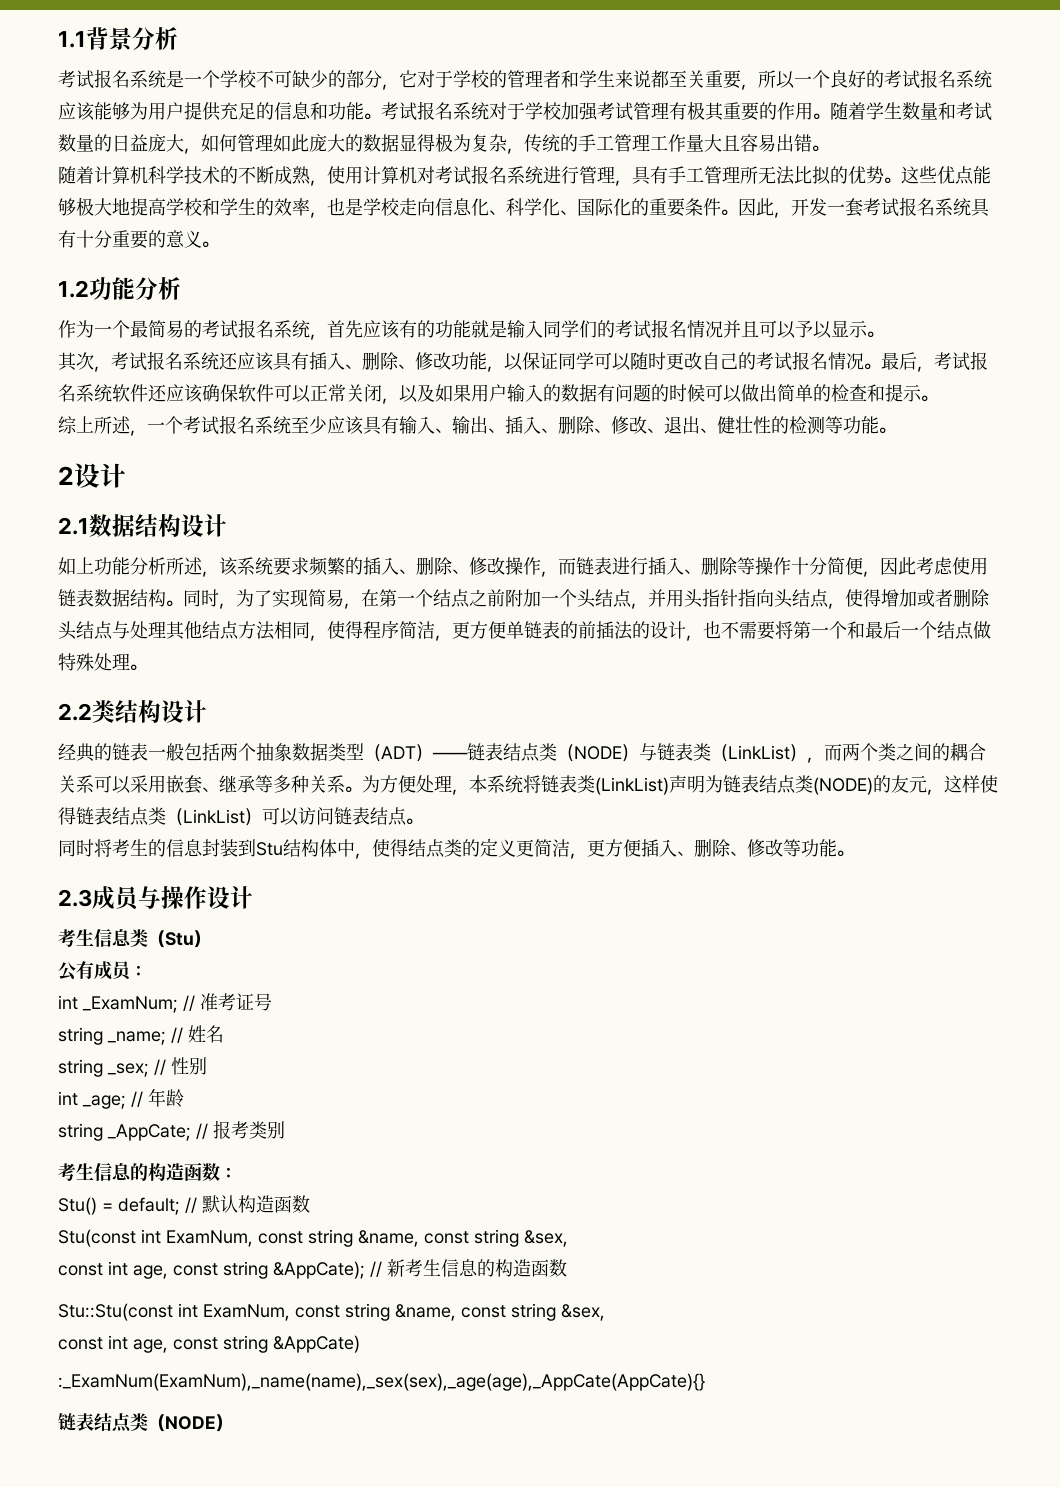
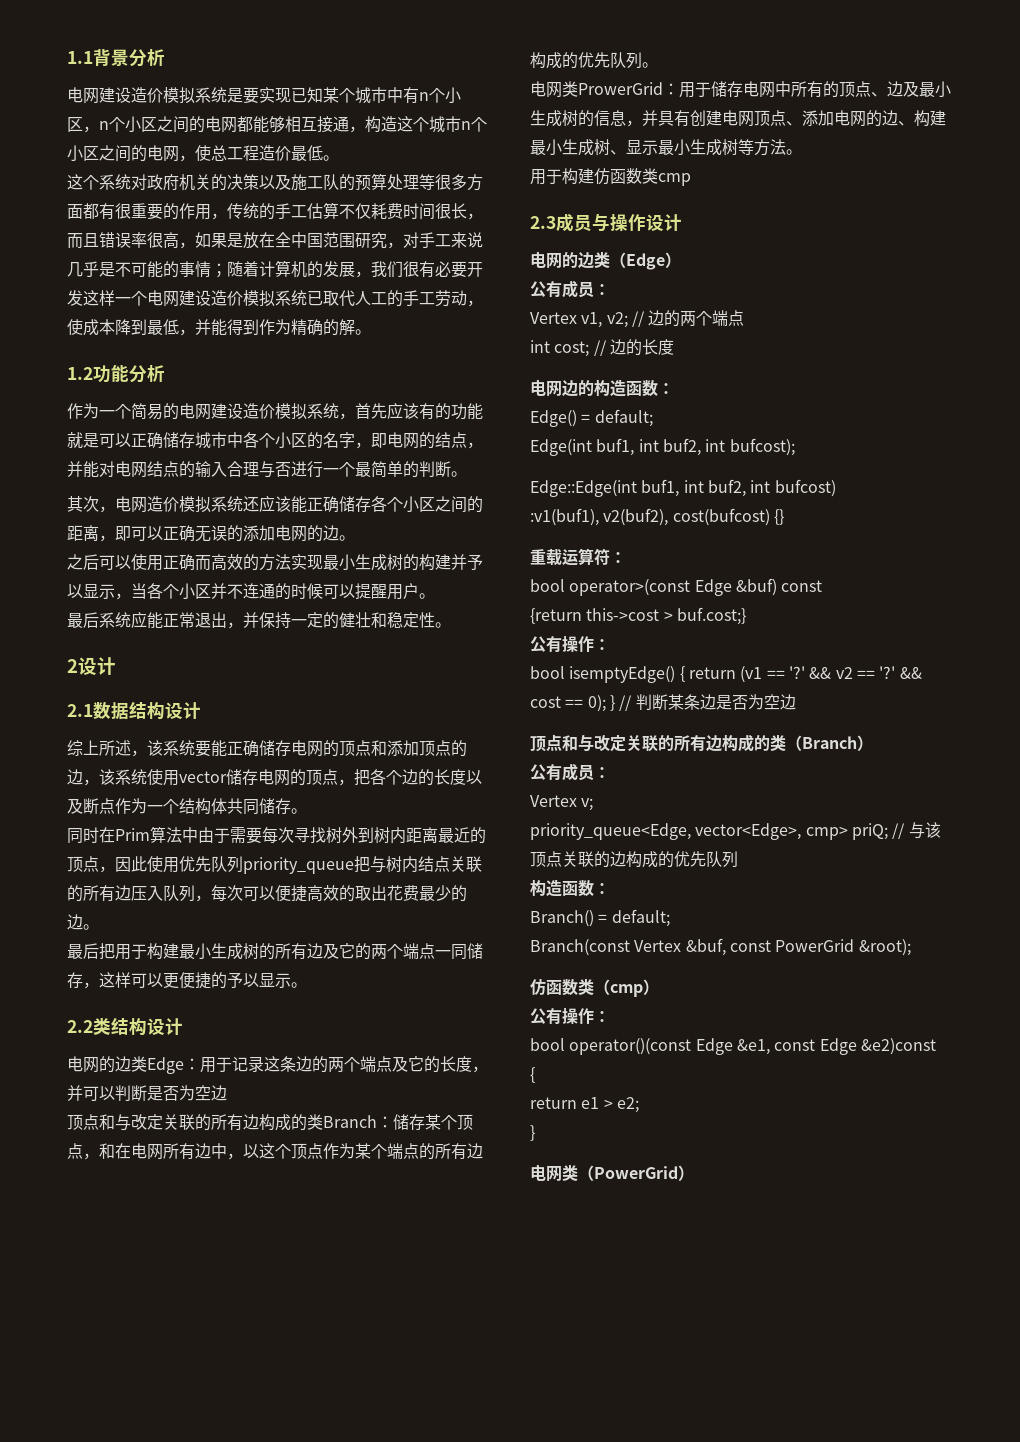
[58,69,992,90] [58,101,992,121] [58,133,829,154] [58,165,991,186] [58,197,990,218] [58,230,202,249] 考试报名系统是一个学校不可缺少的部分，它对于学校的管理者和学生来说都至关重要，所以一个良好的考试报名系统应该能够为用户提供充足的信息和功能。考试报名系统对于学校加强考试管理有极其重要的作用。随着学生数量和考试数量的日益庞大，如何管理如此庞大的数据显得极为复杂，传统的手工管理工作量大且容易出错。 // 随着计算机科学技术的不断成熟，使用计算机对考试报名系统进行管理，具有手工管理所无法比拟的优势。这些优点能够极大地提高学校和学生的效率，也是学校走向信息化、科学化、国际化的重要条件。因此，开发一套考试报名系统具有十分重要的意义 -> [67,87,461,104] [67,116,487,133] [67,145,339,162] [67,173,483,191] [67,202,483,220] [67,232,483,249] [67,260,483,278] [67,290,483,307] [67,319,355,336] 电网建设造价模拟系统是要实现已知某个城市中有n个小区，n个小区之间的电网都能够相互接通，构造这个城市n个小区之间的电网，使总工程造价最低。 // 这个系统对政府机关的决策以及施工队的预算处理等很多方面都有很重要的作用，传统的手工估算不仅耗费时间很长，而且错误率很高，如果是放在全中国范围研究，对手工来说几乎是不可能的事情；随着计算机的发展，我们很有必要开发这样一个电网建设造价模拟系统已取代人工的手工劳动，使成本降到最低，并能得到作为精确的解
[130,319,274,339] 最简易的考试报名 -> [131,403,307,420] 简易的电网建设造价模拟
[507,319,884,339] [58,351,988,372] [58,384,938,404] [58,415,879,436] 输入同学们的考试报名情况并且可以予以显示。 // 其次，考试报名系统还应该具有插入、删除、修改功能，以保证同学可以随时更改自己的考试报名情况。最后，考试报名系统软件还应该确保软件可以正常关闭，以及如果用户输入的数据有问题的时候可以做出简单的检查和提示。 // 综上所述，一个考试报名系统至少应该具有输入、输出、插入、删除、修改、退出、健壮性的检测等功能 -> [99,432,483,449] [67,461,467,478] [67,495,483,513] [67,525,355,542] [67,554,483,571] [67,583,435,600] [67,611,435,629] 可以正确储存城市中各个小区的名字，即电网的结点，并能对电网结点的输入合理与否进行一个最简单的判断。 // 其次，电网造价模拟系统还应该能正确储存各个小区之间的距离，即可以正确无误的添加电网的边。 // 之后可以使用正确而高效的方法实现最小生成树的构建并予以显示，当各个小区并不连通的时候可以提醒用户。 // 最后系统应能正常退出，并保持一定的健壮和稳定性
[58,557,166,575] 如上功能分析 -> [67,740,99,757] 综上
[291,557,988,577] [58,589,990,609] [58,621,991,641] [58,653,147,671] [58,700,207,723] [58,742,986,763] [58,775,998,795] [58,807,423,826] [58,838,854,859] 求频繁的插入、删除、修改操作，而链表进行插入、删除等操作十分简便，因此考虑使用链表数据结构。同时，为了实现简易，在第一个结点之前附加一个头结点，并用头指针指向头结点，使得增加或者删除头结点与处理其他结点方法相同，使得程序简洁，更方便单链表的前插法的设计，也不需要将第一个和最后一个结点做特殊处理。 // 2.2类结构设计 // 经典的链表一般包括两个抽象数据类型（ADT）——链表结点类（NODE）与链表类（LinkList），而两个类之间的耦合关系可以采用嵌套、继承等多种关系。为方便处理，本系统将链表类(LinkList)声明为链表结点类(NODE)的友元，这样使得链表结点类（LinkList）可以访问链表结点。 // 同时将考生的信息封装到Stu结构体中，使得结点类的定义更简洁，更方便插入、删除、修改等功能。 -> [211,740,467,757] [67,769,482,786] [67,798,307,815] [67,826,486,844] [67,856,482,874] [67,885,467,902] [67,914,99,930] [67,943,483,960] [67,972,307,989] [67,1017,183,1036] [67,1056,488,1074] [67,1085,227,1101] [67,1114,473,1131] [67,1143,483,1160] [530,52,658,69] [530,81,951,98] [530,110,946,127] [530,139,802,156] [530,168,691,186] 能正确储存电网的顶点和添加顶点的边，该系统使用vector储存电网的顶点，把各个边的长度以及断点作为一个结构体共同储存。 // 同时在Prim算法中由于需要每次寻找树外到树内距离最近的顶点，因此使用优先队列priority_queue把与树内结点关联的所有边压入队列，每次可以便捷高效的取出花费最少的边。 // 最后把用于构建最小生成树的所有边及它的两个端点一同储存，这样可以更便捷的予以显示。 // 2.2类结构设计 // 电网的边类Edge：用于记录这条边的两个端点及它的长度，并可以判断是否为空边 // 顶点和与改定关联的所有边构成的类Branch：储存某个顶点，和在电网所有边中，以这个顶点作为某个端点的所有边构成的优先队列。 // 电网类ProwerGrid：用于储存电网中所有的顶点、边及最小生成树的信息，并具有创建电网顶点、添加电网的边、构建最小生成树、显示最小生成树等方法。 // 用于构建仿函数类cmp
[58,929,211,948] [58,961,147,981] [58,993,272,1013] [58,1025,224,1045] [58,1057,207,1077] [58,1088,184,1109] [58,1120,285,1141] [58,1163,132,1181] 考生信息类（Stu） // 公有成员： // int _ExamNum; // 准考证号 // string _name; // 姓名 // string _sex; // 性别 // int _age; // 年龄 // string _AppCate; // 报考类别 // 考生信息 -> [530,252,681,270] [530,280,610,298] [530,310,745,328] [530,339,674,357] [530,380,578,397] 电网的边类（Edge） // 公有成员： // Vertex v1, v2; // 边的两个端点 // int cost; // 边的长度 // 电网边
[58,1195,310,1215] [58,1229,568,1247] [58,1259,567,1279] [58,1303,605,1321] [58,1335,360,1353] [58,1373,705,1391] [58,1413,216,1433] Stu() = default; // 默认构造函数 // Stu(const int ExamNum, const string &name, const string &sex, // const int age, const string &AppCate); // 新考生信息的构造函数 // Stu::Stu(const int ExamNum, const string &name, const string &sex, // const int age, const string &AppCate) // :_ExamNum(ExamNum),_name(name),_sex(sex),_age(age),_AppCate(AppCate){} // 链表结点类（NODE -> [530,409,653,427] [530,438,795,456] [530,479,836,497] [530,508,784,526] [530,548,626,566] [530,578,823,596] [530,607,746,625] [530,636,610,652] [530,666,922,683] [530,694,796,712] [530,734,873,752] [530,763,610,781] [530,795,594,811] [530,822,941,840] [530,851,738,868] [530,879,610,897] [530,909,670,927] [530,938,911,956] [530,979,659,997] [530,1008,610,1024] [530,1038,936,1055] [530,1067,535,1083] [530,1097,639,1113] [530,1125,535,1141] [530,1165,678,1181] Edge() = default; // Edge(int buf1, int buf2, int bufcost); // Edge::Edge(int buf1, int buf2, int bufcost) // :v1(buf1), v2(buf2), cost(bufcost) {} // 重载运算符： // bool operator>(const Edge &buf) const // {return this->cost > buf.cost;} // 公有操作： // bool isemptyEdge() { return (v1 == '?' && v2 == '?' && cost == 0); } // 判断某条边是否为空边 // 顶点和与改定关联的所有边构成的类（Branch） // 公有成员： // Vertex v; // priority_queue<Edge, vector<Edge>, cmp> priQ; // 与该顶点关联的边构成的优先队列 // 构造函数： // Branch() = default; // Branch(const Vertex &buf, const PowerGrid &root); // 仿函数类（cmp） // 公有操作： // bool operator()(const Edge &e1, const Edge &e2)const // { // return e1 > e2; // } // 电网类（PowerGrid

